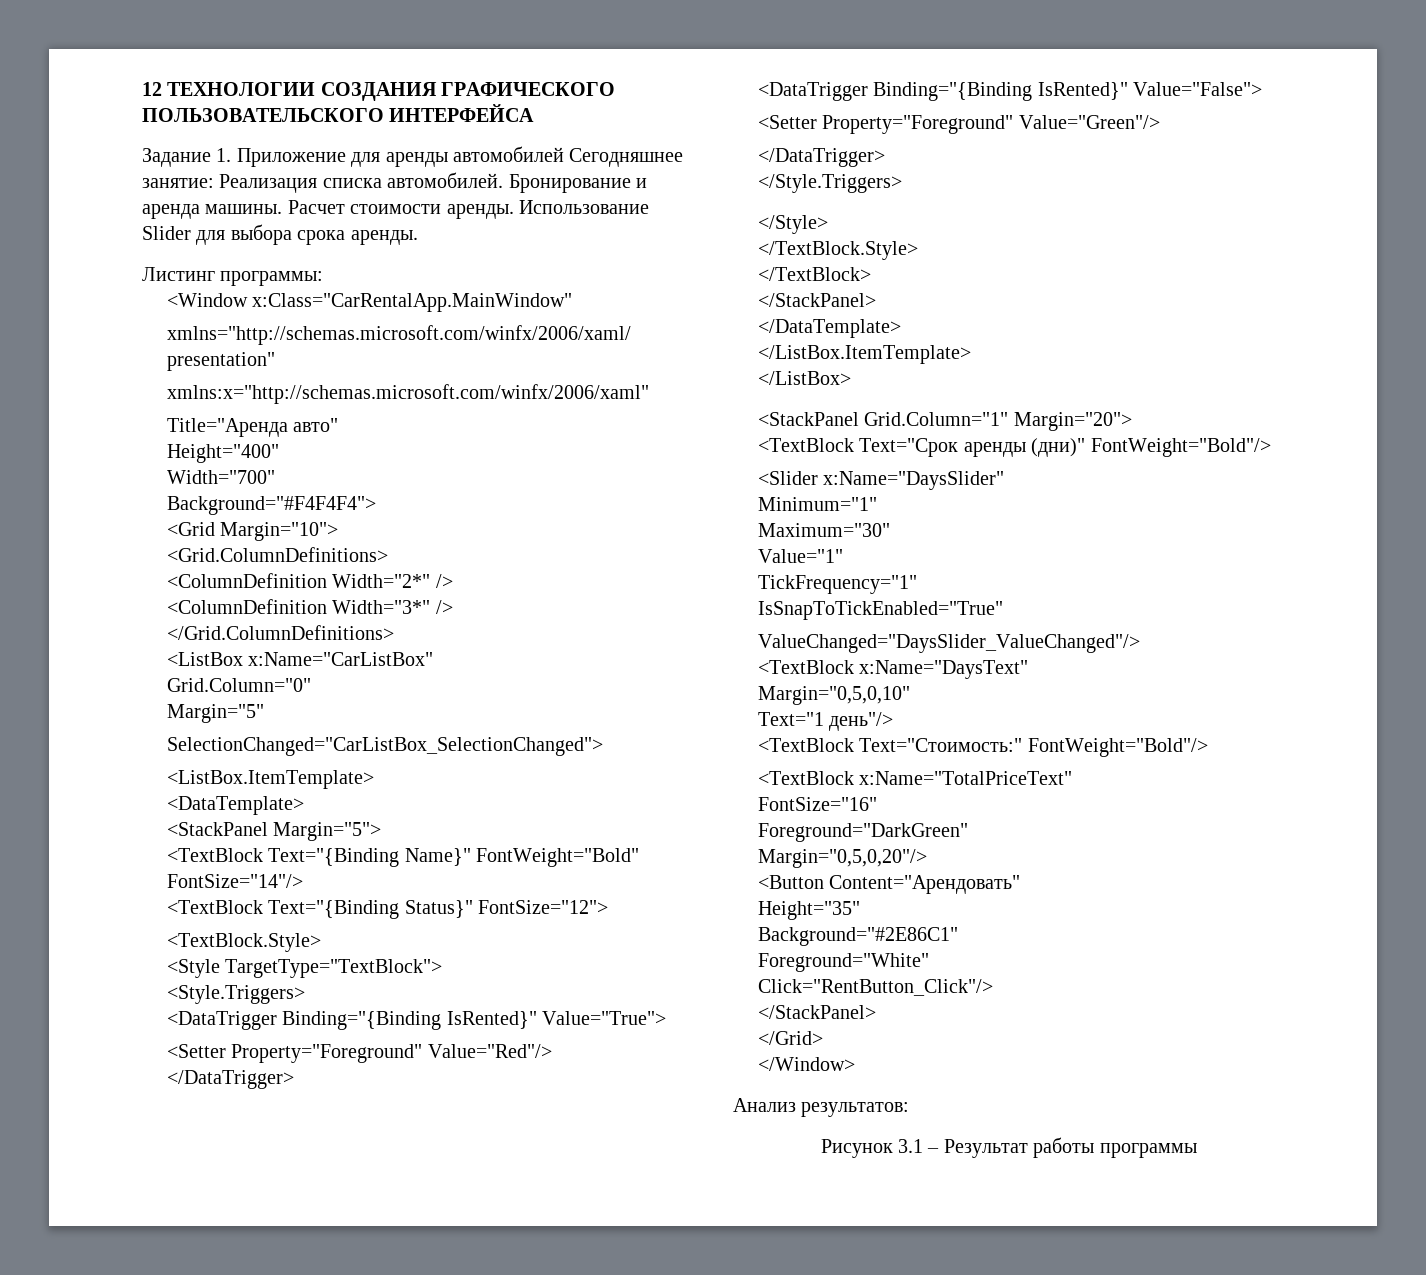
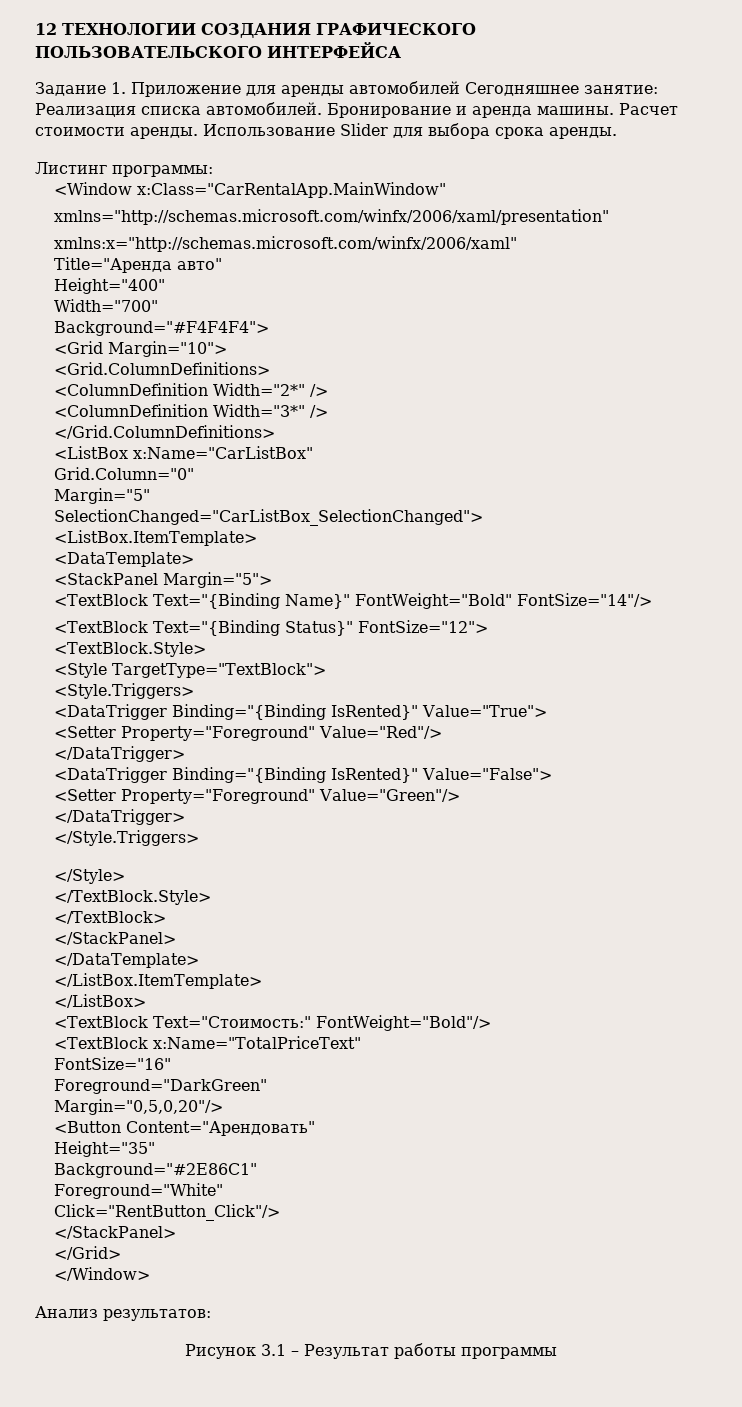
[757,412,1132,431] [757,438,1271,457] [757,471,1005,490] [757,497,877,511] [757,523,890,537] [757,549,843,563] [757,575,917,594] [757,601,1003,620] [757,634,1140,653] [757,660,1029,679] [757,686,910,705] [757,712,894,731] // <StackPanel Grid.Column="1" Margin="20"> // <TextBlock Text="Срок аренды (дни)" FontWeight="Bold"/> // <Slider x:Name="DaysSlider" // Minimum="1" // Maximum="30" // Value="1" // TickFrequency="1" // IsSnapToTickEnabled="True" // ValueChanged="DaysSlider_ValueChanged"/> // <TextBlock x:Name="DaysText" // Margin="0,5,0,10" // Text="1 день"/> -> (146, 1001) none

